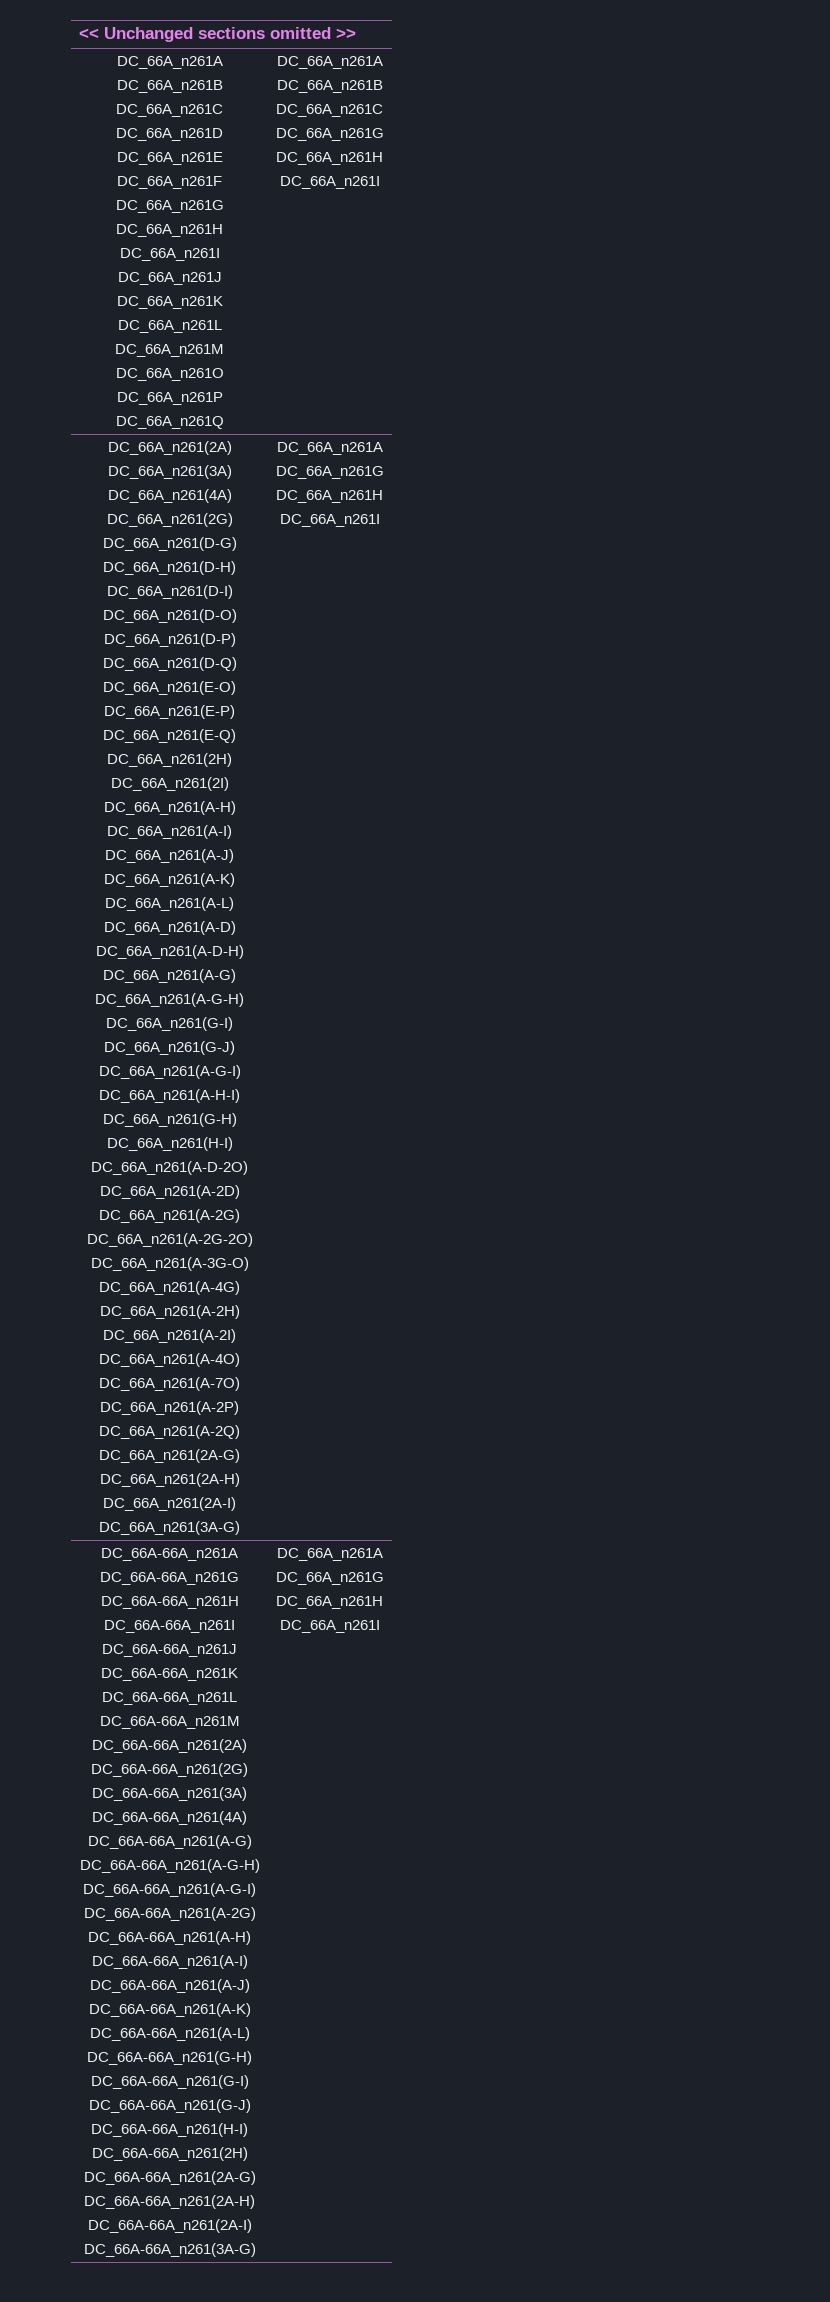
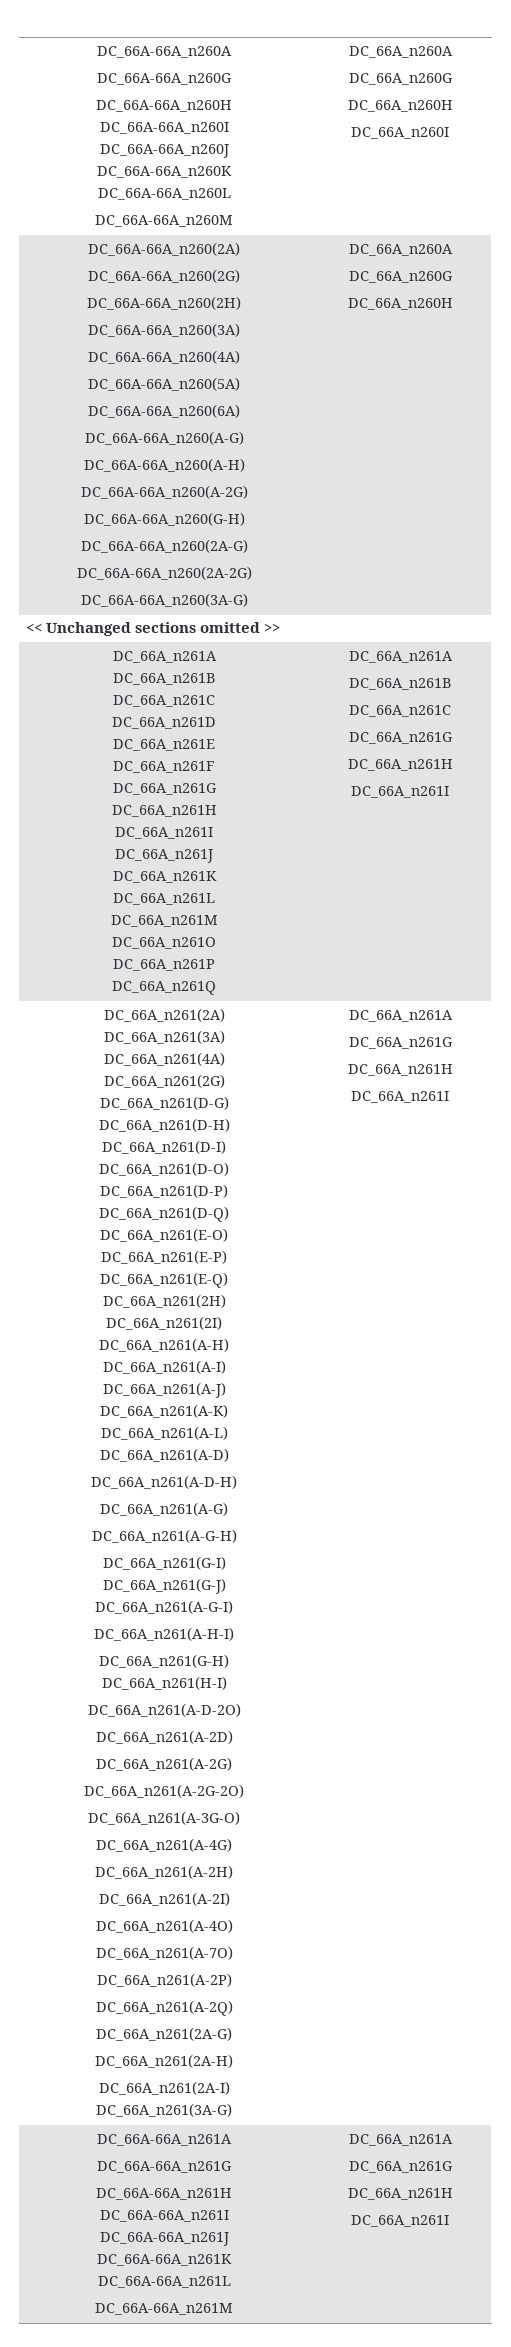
(78, 33) none -> [96,46,232,58] [96,73,232,85] [95,100,232,112] [99,122,229,134] [99,144,229,158] [96,166,232,178] [97,188,231,200] [94,215,233,227] [348,46,453,58] [348,73,453,85] [347,100,453,112] [351,127,449,139] [87,242,240,256] [87,269,240,283] [86,296,241,310] [87,323,240,337] [87,350,240,364] [87,377,240,391] [87,404,240,418] [84,431,244,445] [83,458,245,472] [80,485,248,499] [83,512,245,526] [80,539,248,553] [76,566,252,580] [80,593,248,607] [348,244,453,256] [348,271,453,283] [347,298,453,310] DC_66A-66A_n260A // DC_66A-66A_n260G // DC_66A-66A_n260H // DC_66A-66A_n260I // DC_66A-66A_n260J // DC_66A-66A_n260K // DC_66A-66A_n260L // DC_66A-66A_n260M | DC_66A_n260A // DC_66A_n260G // DC_66A_n260H // DC_66A_n260I // DC_66A-66A_n260(2A) // DC_66A-66A_n260(2G) // DC_66A-66A_n260(2H) // DC_66A-66A_n260(3A) // DC_66A-66A_n260(4A) // DC_66A-66A_n260(5A) // DC_66A-66A_n260(6A) // DC_66A-66A_n260(A-G) // DC_66A-66A_n260(A-H) // DC_66A-66A_n260(A-2G) // DC_66A-66A_n260(G-H) // DC_66A-66A_n260(2A-G) // DC_66A-66A_n260(2A-2G) // DC_66A-66A_n260(3A-G) | DC_66A_n260A // DC_66A_n260G // DC_66A_n260H //
[92,1739,247,1753] [91,1763,248,1777] [92,1787,247,1801] [92,1811,247,1825] [87,1835,252,1849] [79,1859,260,1873] [83,1883,256,1897] [83,1907,256,1921] [88,1931,251,1945] [91,1955,248,1969] [89,1979,250,1993] [88,2003,251,2017] [89,2027,250,2041] [87,2051,252,2065] [90,2075,249,2089] [88,2099,251,2113] [91,2123,248,2137] [91,2147,248,2161] [83,2171,256,2185] [84,2195,255,2209] [87,2219,252,2233] [83,2243,256,2257] // DC_66A-66A_n261(2A) // DC_66A-66A_n261(2G) // DC_66A-66A_n261(3A) // DC_66A-66A_n261(4A) // DC_66A-66A_n261(A-G) // DC_66A-66A_n261(A-G-H) // DC_66A-66A_n261(A-G-I) // DC_66A-66A_n261(A-2G) // DC_66A-66A_n261(A-H) // DC_66A-66A_n261(A-I) // DC_66A-66A_n261(A-J) // DC_66A-66A_n261(A-K) // DC_66A-66A_n261(A-L) // DC_66A-66A_n261(G-H) // DC_66A-66A_n261(G-I) // DC_66A-66A_n261(G-J) // DC_66A-66A_n261(H-I) // DC_66A-66A_n261(2H) // DC_66A-66A_n261(2A-G) // DC_66A-66A_n261(2A-H) // DC_66A-66A_n261(2A-I) // DC_66A-66A_n261(3A-G) -> (233, 2309) none

